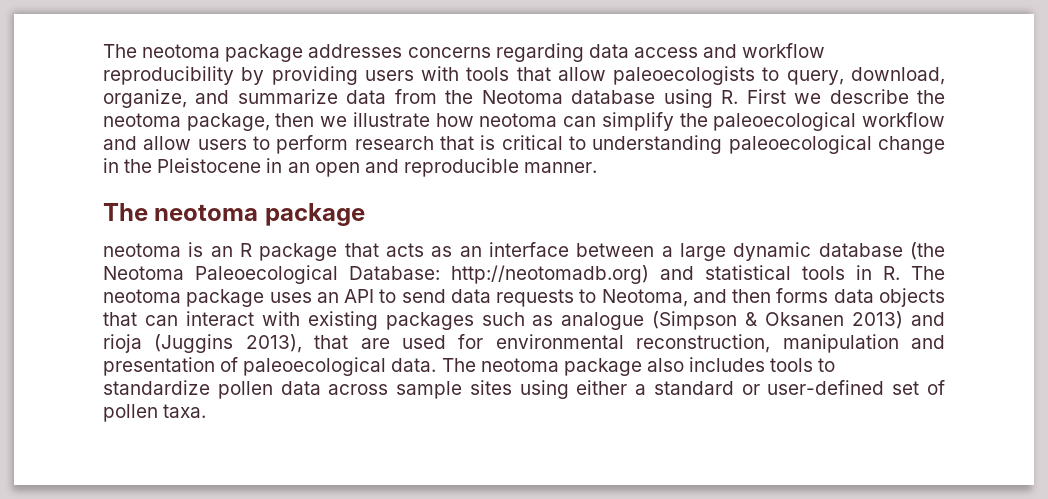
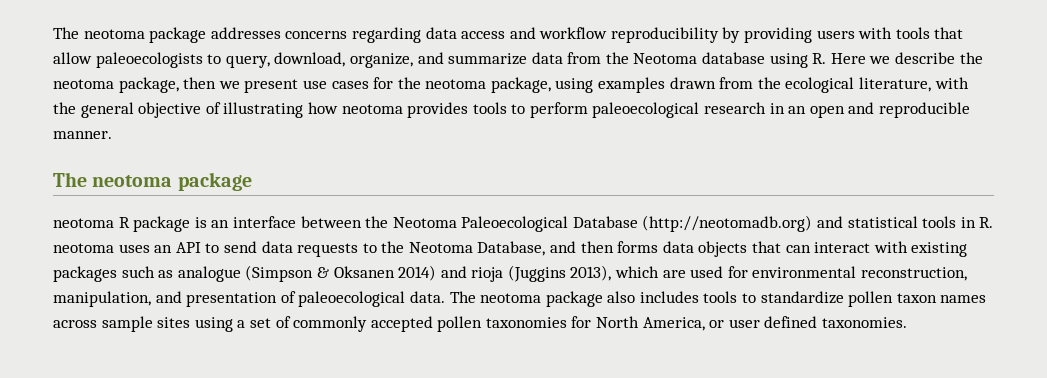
[746,89,786,104] First -> [830,53,866,64] Here
[352,112,946,131] [103,135,945,154] [103,158,262,173] illustrate how neotoma can simplify the paleoecological workflow and allow users to perform research that is critical to understanding paleoecological change in the Pleistocene -> [244,77,969,93] [53,102,767,118] present use cases for the neotoma package, using examples drawn from the ecological literature, with the general objective of illustrating how neotoma provides tools to perform paleoecological research
[188,242,946,261] [103,265,649,284] is an R package that acts as an interface between a large dynamic database (the Neotoma Paleoecological Database: http://neotomadb.org) -> [118,215,813,232] R package is an interface between the Neotoma Paleoecological Database (http://neotomadb.org)
[911,266,945,280] [103,289,265,307] The neotoma package -> [53,243,114,253] neotoma
[601,289,688,307] Neotoma, -> [381,241,546,256] the Neotoma Database,
[852,311,904,329] 2013) -> [398,265,437,281] 2014)
[314,335,349,349] that -> [615,266,660,278] which
[782,334,899,353] manipulation -> [53,291,151,307] manipulation,
[280,381,321,395] data -> [896,293,987,303] taxon names
[576,380,945,395] [103,404,207,422] either a standard or user-defined set of pollen taxa. -> [237,316,908,332] a set of commonly accepted pollen taxonomies for North America, or user defined taxonomies.

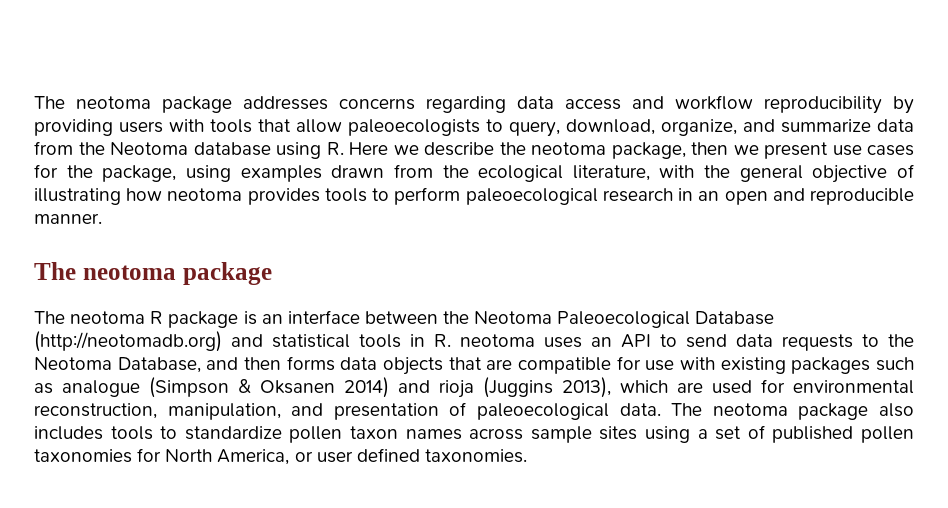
[425,79,487,89] neotoma -> (93, 171) none
(252, 181) none -> [34,311,65,324] The
[785,242,871,253] can interact -> [486,356,675,374] are compatible for use
[293,316,433,332] commonly accepted -> [772,426,854,443] published

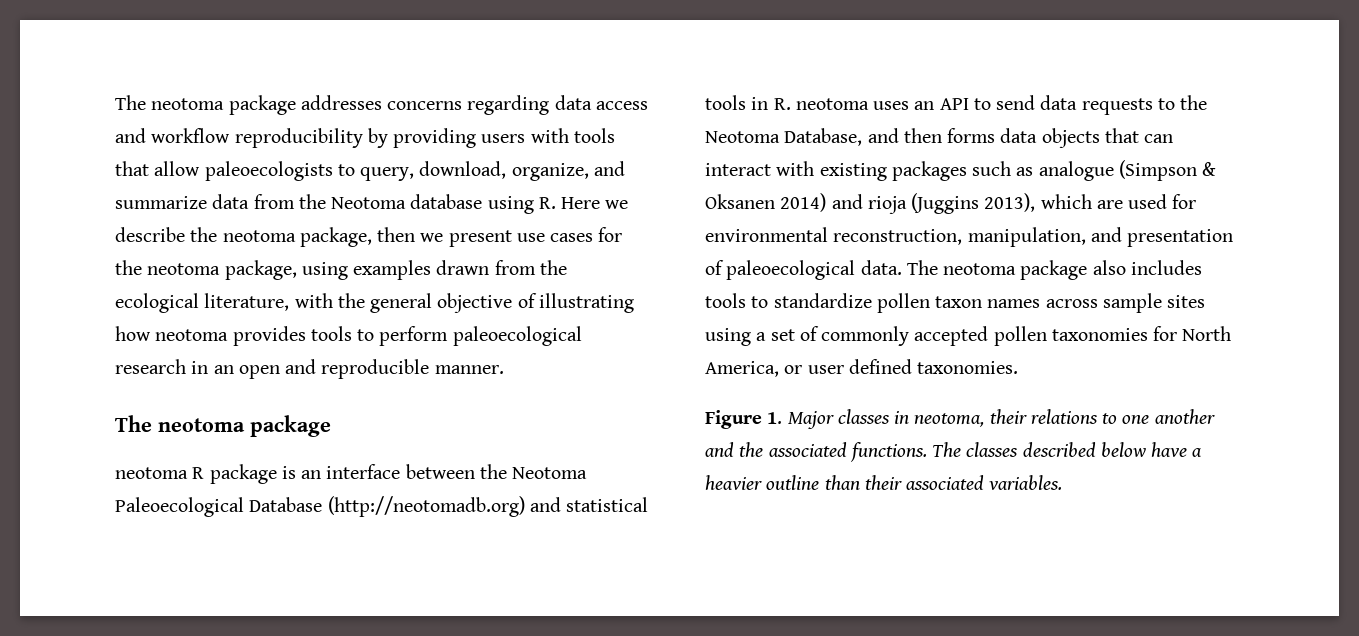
(93, 171) none -> [147,263,221,275] neotoma
[34,311,65,324] The -> (331, 426) none
[486,356,675,374] are compatible for use -> [1144,134,1174,143] [705,163,771,176] can interact
[772,426,854,443] published -> [821,326,989,346] commonly accepted
(527, 456) none -> [705,409,1215,429] [705,442,1203,462] [705,475,1063,490] // Figure 1. Major classes in neotoma, their relations to one another and the associated functions. The classes described below have a heavier outline than their associated variables.

